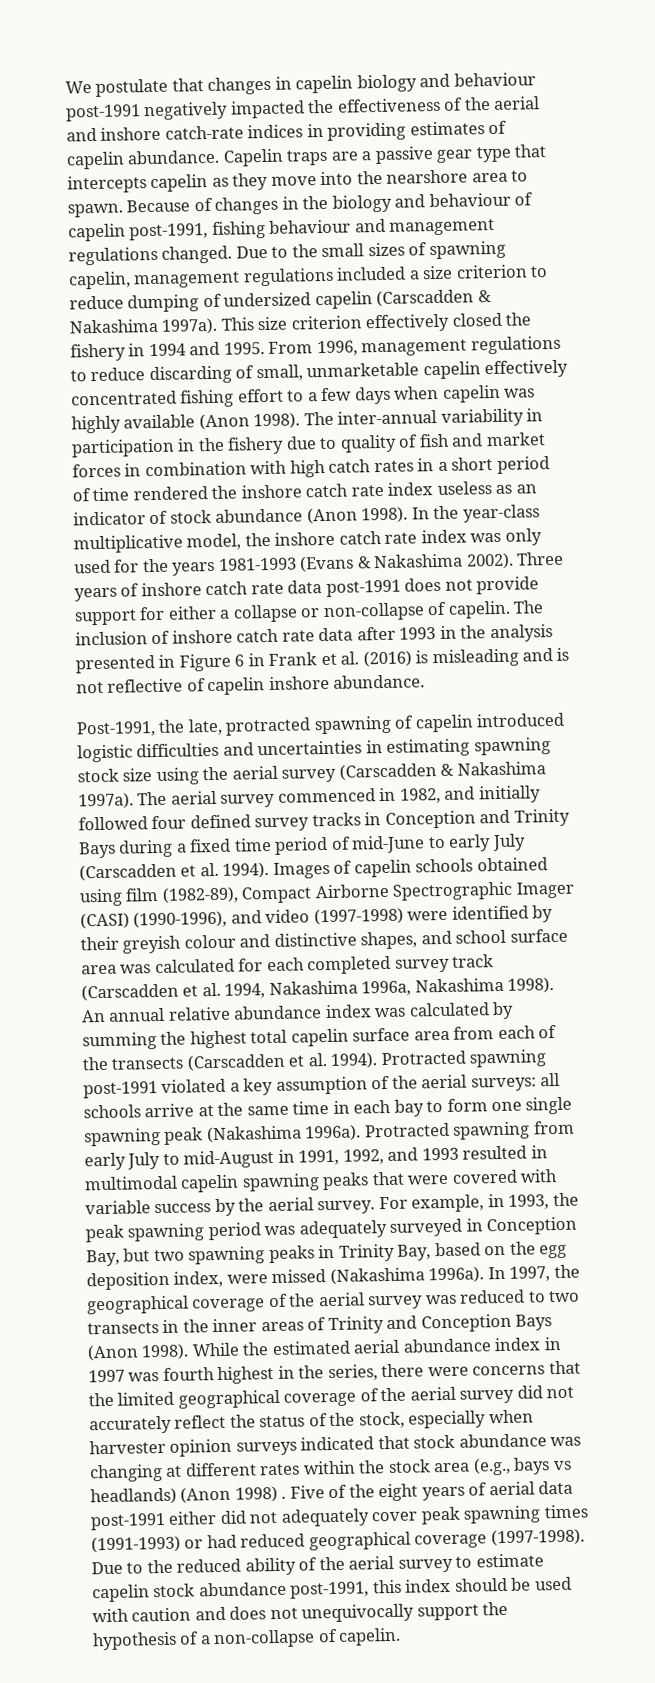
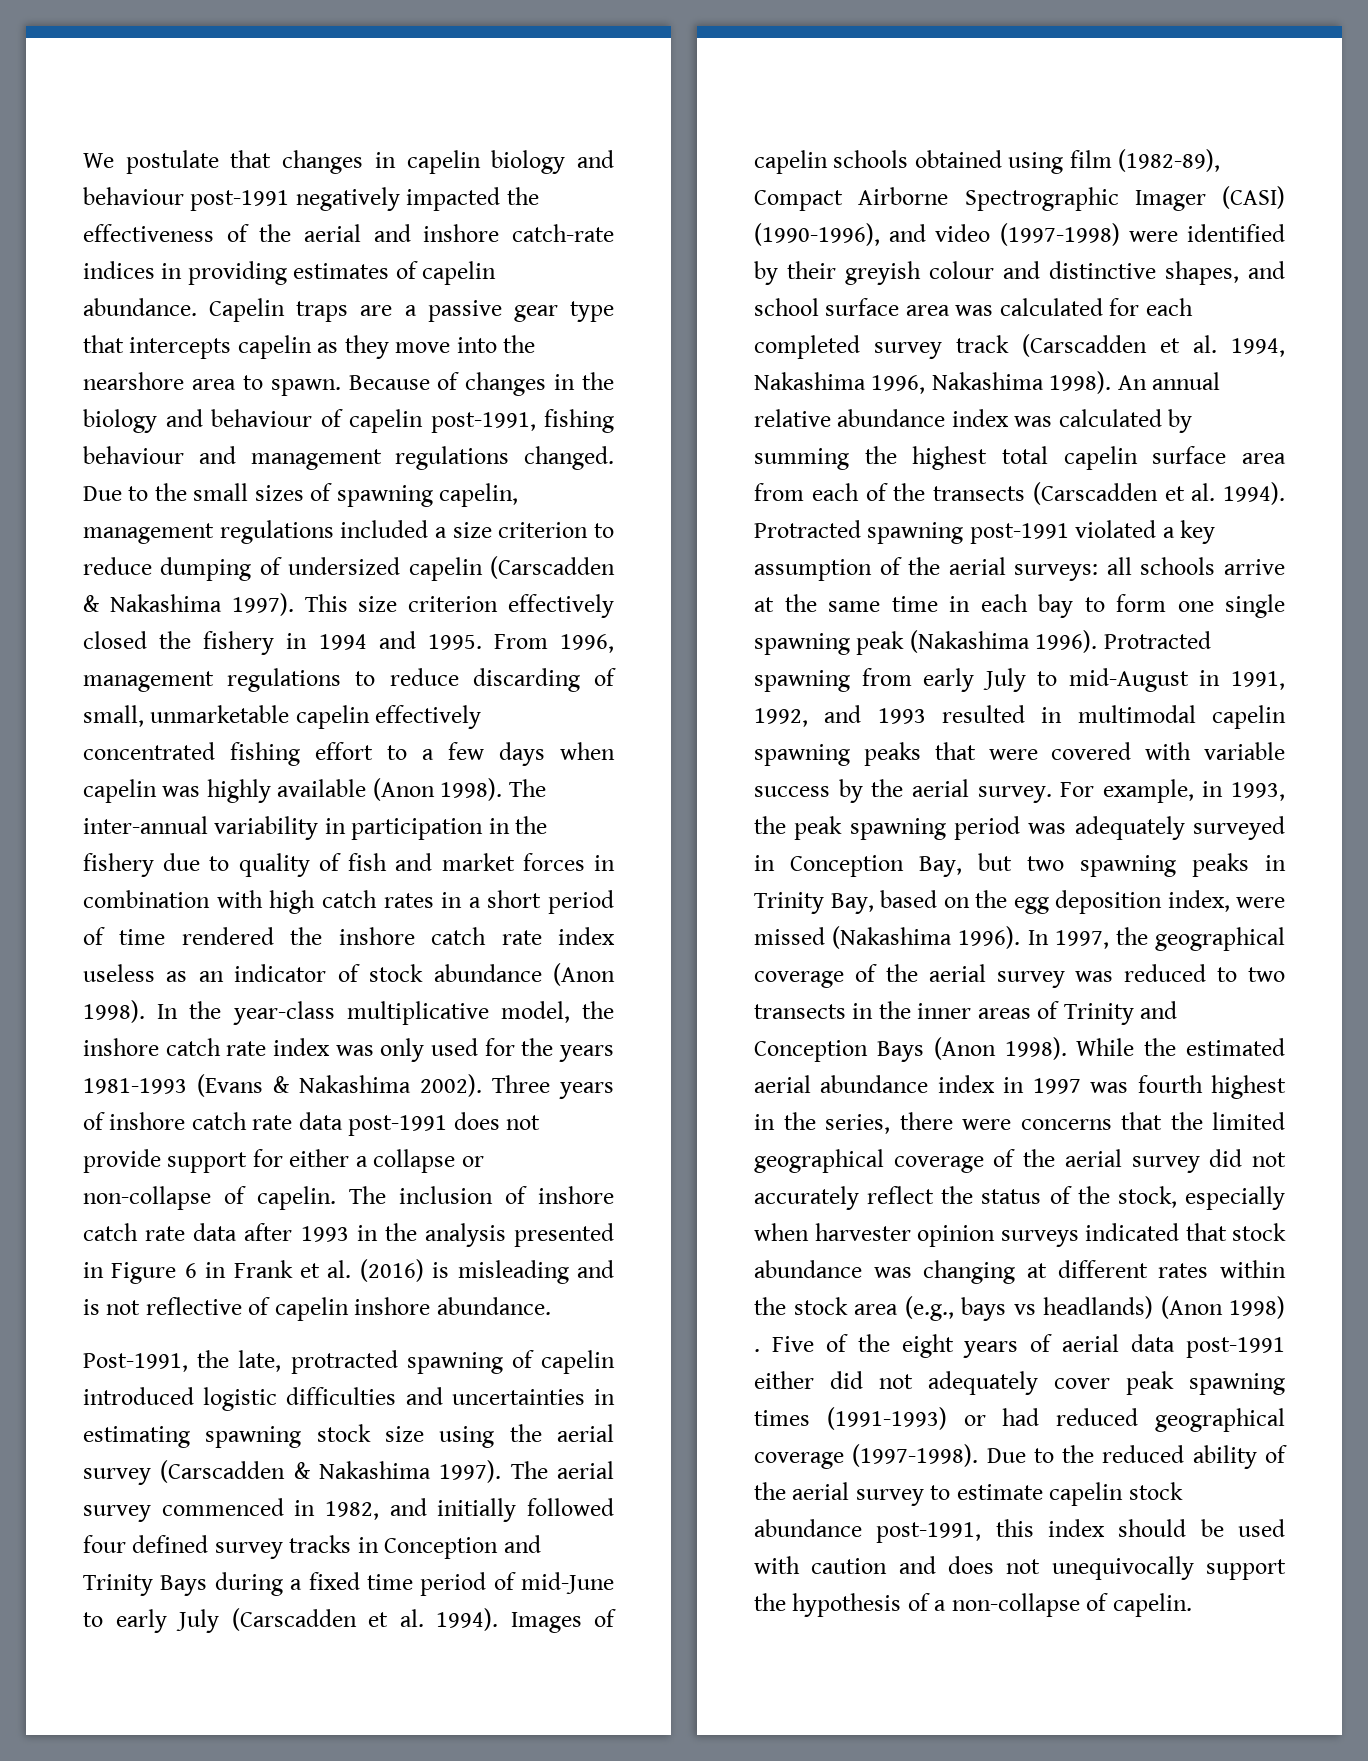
[161,317,219,335] 1997a). -> [231,593,294,616] 1997).
[78,792,134,810] 1997a). -> [439,1460,502,1483] 1997).
[361,980,412,997] 1996a, -> [871,375,926,394] 1996,
[305,1124,362,1142] 1996a). -> [1035,630,1098,653] 1996).
[428,1266,485,1284] 1996a). -> [958,926,1021,949] 1996).

